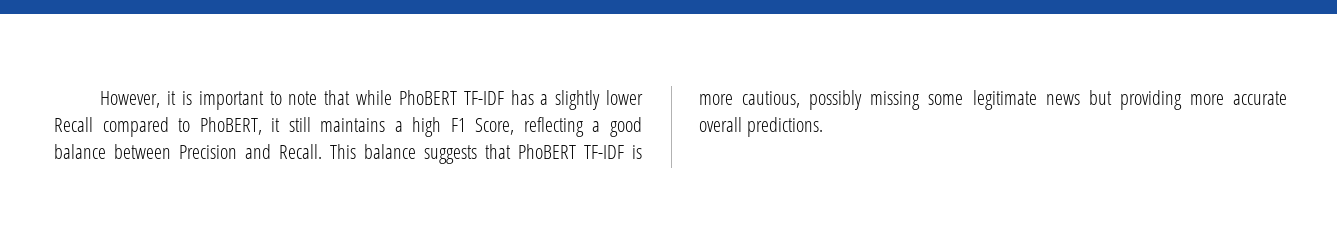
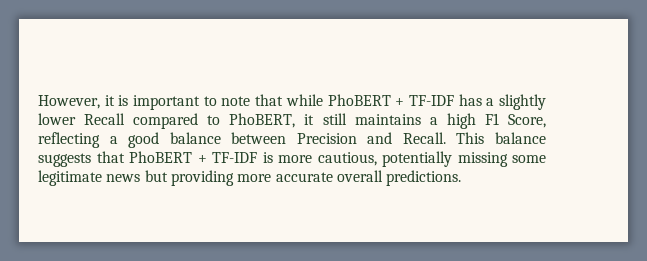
(457, 97) none -> [395,98,405,106] +
(576, 151) none -> [197,155,207,163] +
[809,90,863,110] possibly -> [382,151,452,167] potentially

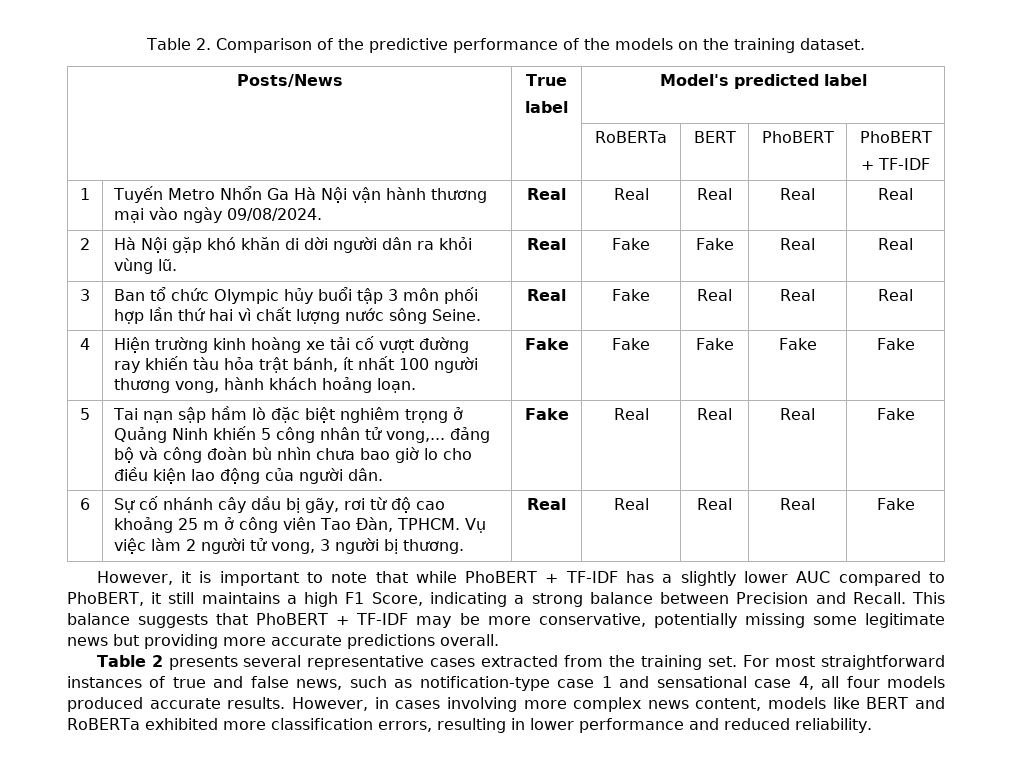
(38, 102) none -> [146,38,865,53] [236,74,343,87] [526,74,568,86] [525,101,568,113] [659,74,867,89] [594,131,668,143] [693,131,736,143] [761,131,834,143] [859,131,932,143] [861,158,930,170] [80,188,90,200] [113,186,488,203] [114,207,323,223] [527,188,566,200] [613,188,649,200] [697,188,732,200] [780,188,815,200] [878,188,913,200] [80,238,90,250] [114,237,473,253] [114,258,178,274] [527,238,566,250] [612,238,651,250] [695,238,734,250] [780,238,815,250] [878,238,913,250] [80,289,90,301] [114,287,479,304] [114,307,482,324] [527,289,566,301] [612,289,651,301] [697,289,732,301] [780,289,815,301] [878,289,913,301] [80,338,90,350] [114,336,470,353] [114,356,479,373] [114,377,417,393] [524,338,569,350] [612,338,651,350] [695,338,734,350] [778,338,817,350] [876,338,915,350] [80,408,90,420] [113,406,464,423] [114,426,491,443] [114,447,473,463] [114,467,384,484] [524,408,569,420] [613,408,649,420] [697,408,732,420] [780,408,815,420] [876,408,915,420] [80,498,90,510] [114,496,446,513] [114,517,487,533] [114,538,465,554] [527,498,566,510] [613,498,649,510] [697,498,732,510] [780,498,815,510] [876,498,915,510] Table 2. Comparison of the predictive performance of the models on the training dataset. // Posts/News | True // label | Model's predicted label // | | RoBERTa | BERT | PhoBERT | PhoBERT // + TF-IDF // 1 | Tuyến Metro Nhổn Ga Hà Nội vận hành thương mại vào ngày 09/08/2024. | Real | Real | Real | Real | Real // 2 | Hà Nội gặp khó khăn di dời người dân ra khỏi vùng lũ. | Real | Fake | Fake | Real | Real // 3 | Ban tổ chức Olympic hủy buổi tập 3 môn phối hợp lần thứ hai vì chất lượng nước sông Seine. | Real | Fake | Real | Real | Real // 4 | Hiện trường kinh hoàng xe tải cố vượt đường ray khiến tàu hỏa trật bánh, ít nhất 100 người thương vong, hành khách hoảng loạn. | Fake | Fake | Fake | Fake | Fake // 5 | Tai nạn sập hầm lò đặc biệt nghiêm trọng ở Quảng Ninh khiến 5 công nhân tử vong,... đảng bộ và công đoàn bù nhìn chưa bao giờ lo cho điều kiện lao động của người dân. | Fake | Real | Real | Real | Fake // 6 | Sự cố nhánh cây dầu bị gãy, rơi từ độ cao khoảng 25 m ở công viên Tao Đàn, TPHCM. Vụ việc làm 2 người tử vong, 3 người bị thương. | Real | Real | Real | Real | Fake //
[84,113,126,125] Recall -> [796,571,831,583] AUC
[38,132,160,148] reflecting a good -> [429,592,583,607] indicating a strong
[262,152,377,166] is more cautious, -> [416,613,646,628] may be more conservative,
[336,170,462,186] overall predictions. -> [347,634,499,649] [96,655,945,670] [67,676,946,691] [67,697,945,712] [67,718,872,733] predictions overall. // Table 2 presents several representative cases extracted from the training set. For most straightforward instances of true and false news, such as notification-type case 1 and sensational case 4, all four models produced accurate results. However, in cases involving more complex news content, models like BERT and RoBERTa exhibited more classification errors, resulting in lower performance and reduced reliability.

